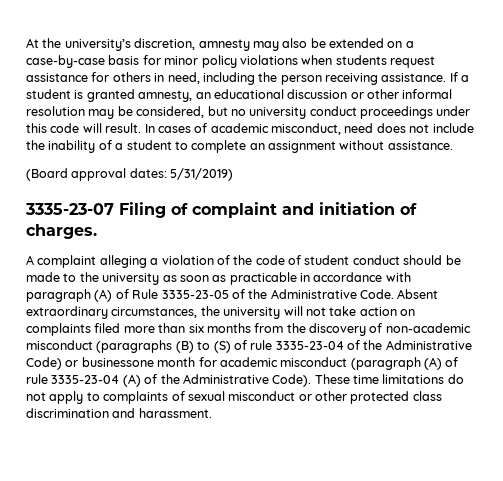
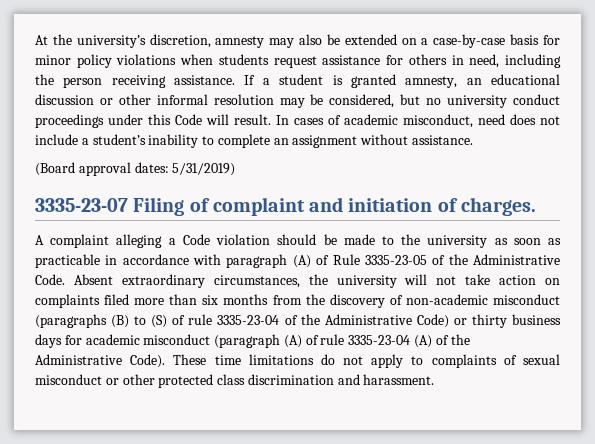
[50,123,80,133] code -> [175,114,202,125] Code
[26,140,172,153] the inability of a student -> [81,134,199,148] a student’s inability
[161,255,400,265] violation of the code of student conduct -> [182,234,271,245] Code violation
[81,357,196,367] businessone month -> [471,314,561,328] [35,334,62,348] thirty business days

